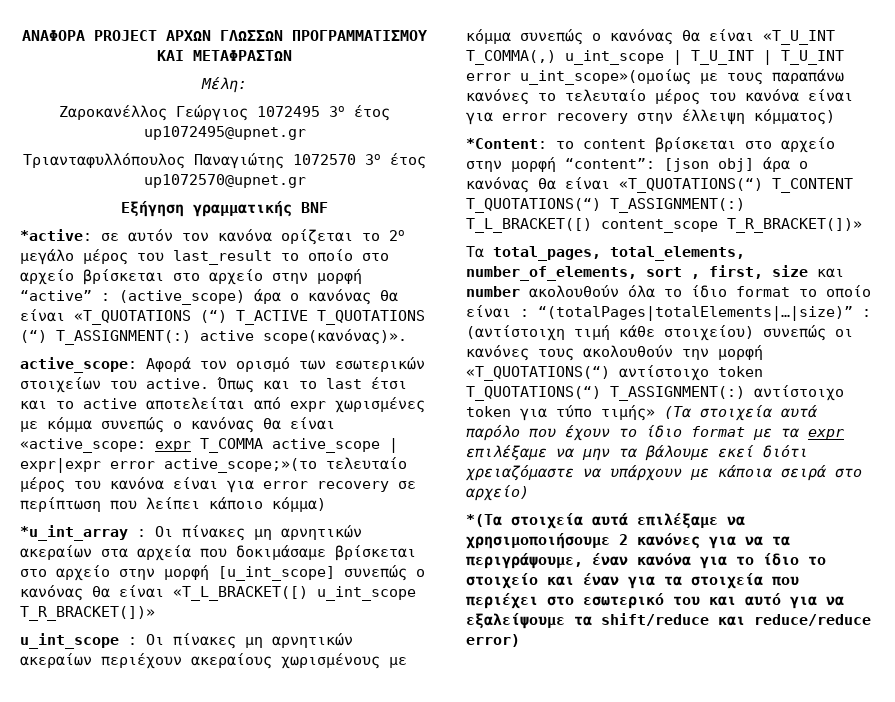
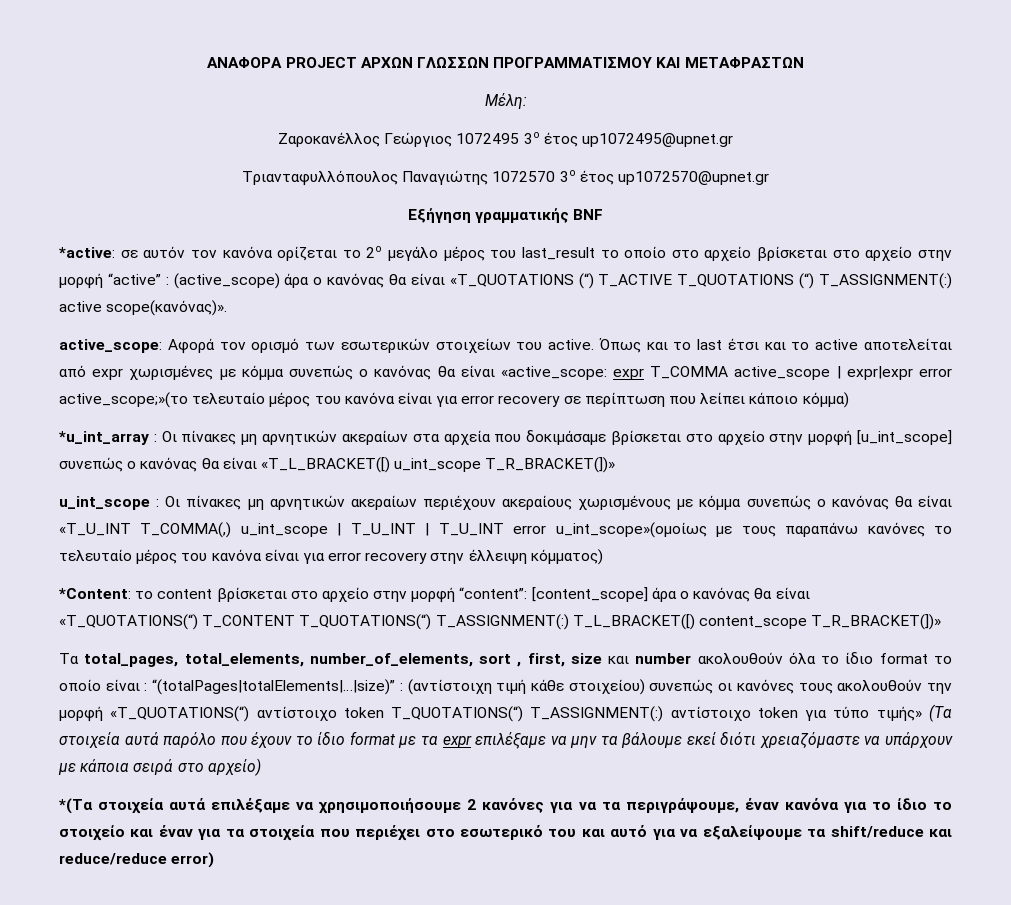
[664,158,754,172] [json obj] -> [531,587,648,602] [content_scope]

